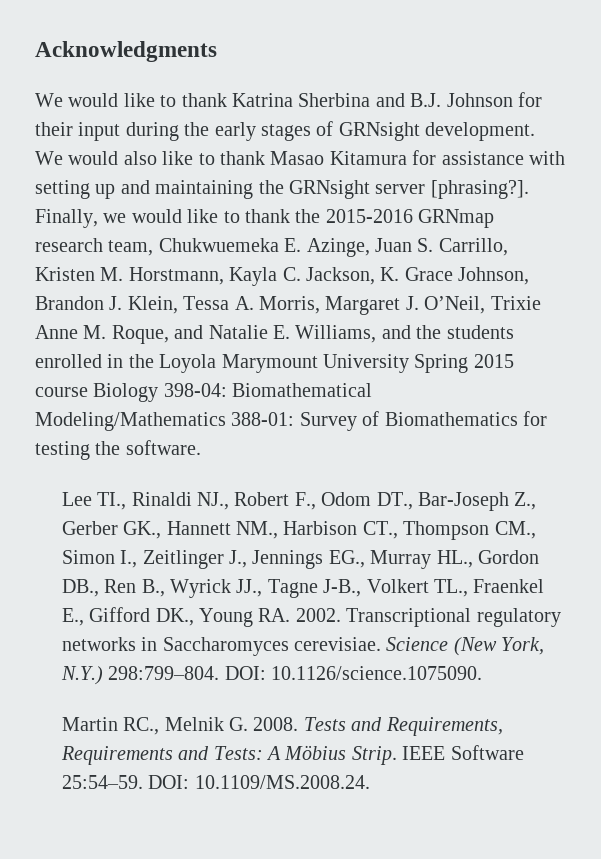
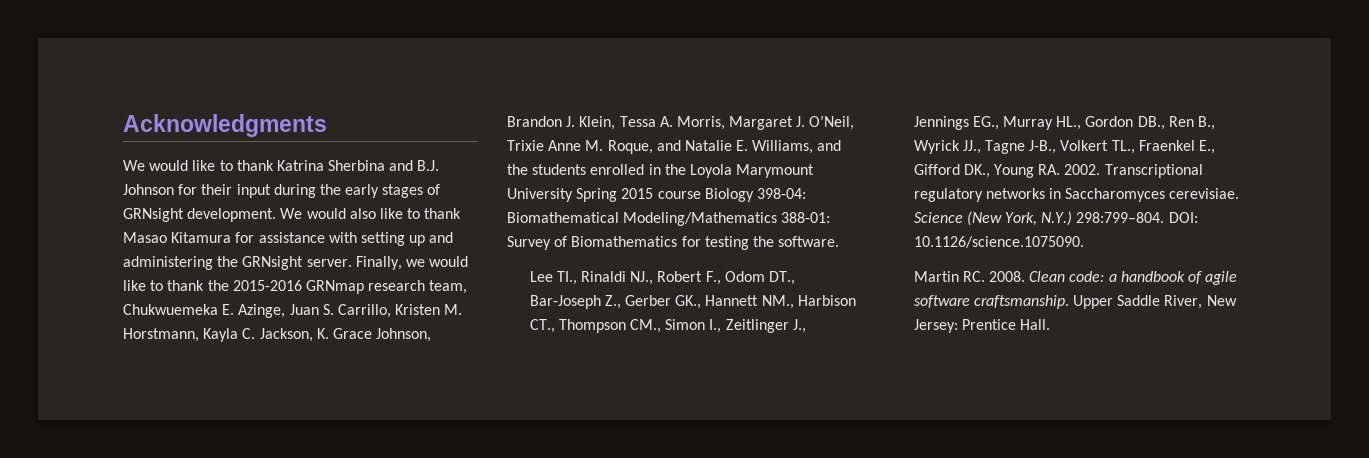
[155,180,254,199] maintaining -> [123,256,213,270] administering
[375,180,529,199] server [phrasing?]. -> [306,259,352,267] server.
[123,717,503,736] [60,745,524,765] [61,775,370,789] RC., Melnik G. 2008. Tests and Requirements, Requirements and Tests: A Mӧbius Strip. IEEE Software 25:54–59. DOI: 10.1109/MS.2008.24. -> [962,271,1238,285] [913,295,1237,309] [913,319,1050,333] RC. 2008. Clean code: a handbook of agile software craftsmanship. Upper Saddle River, New Jersey: Prentice Hall.

